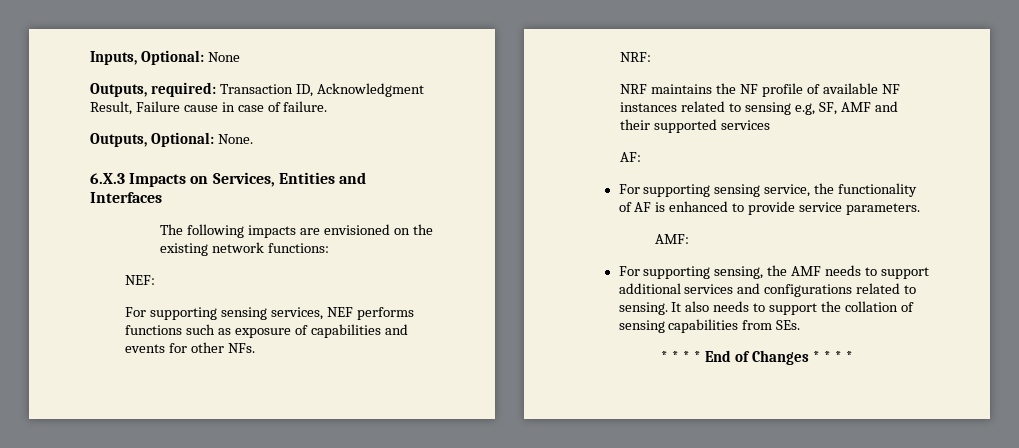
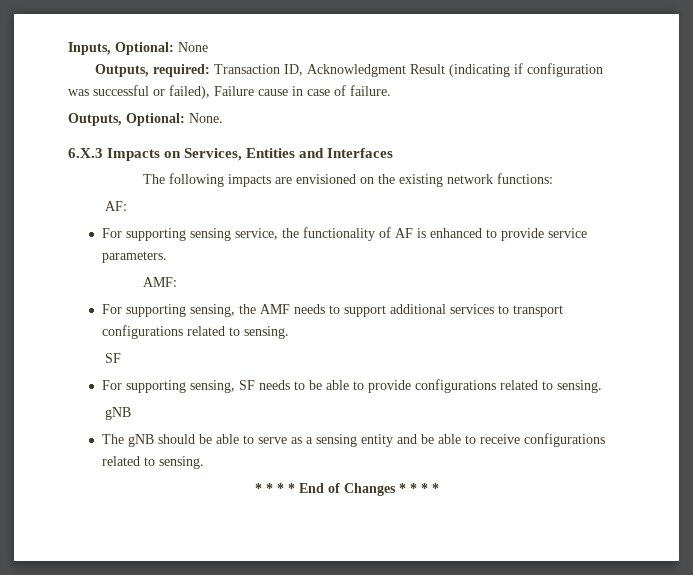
[90,101,132,115] Result, -> [410,63,604,77] [68,85,210,99] Result (indicating if configuration was successful or failed),
[125,275,156,285] [125,307,414,320] [125,324,408,338] [125,342,255,353] [620,52,652,62] [620,83,900,97] [620,101,898,115] [620,119,770,133] // NEF: // For supporting sensing services, NEF performs functions such as exposure of capabilities and events for other NFs. // NRF: // NRF maintains the NF profile of available NF instances related to sensing e.g, SF, AMF and their supported services -> (553, 178) none
[737,283,917,297] [618,301,914,315] [618,319,801,333] and configurations related to sensing. It also needs to support the collation of sensing capabilities from SEs. -> [498,305,564,317] [102,325,290,339] [105,353,122,363] [102,379,603,393] [105,407,132,420] [102,433,606,447] [102,456,205,469] to transport configurations related to sensing. // SF // For supporting sensing, SF needs to be able to provide configurations related to sensing. // gNB // The gNB should be able to serve as a sensing entity and be able to receive configurations related to sensing.

